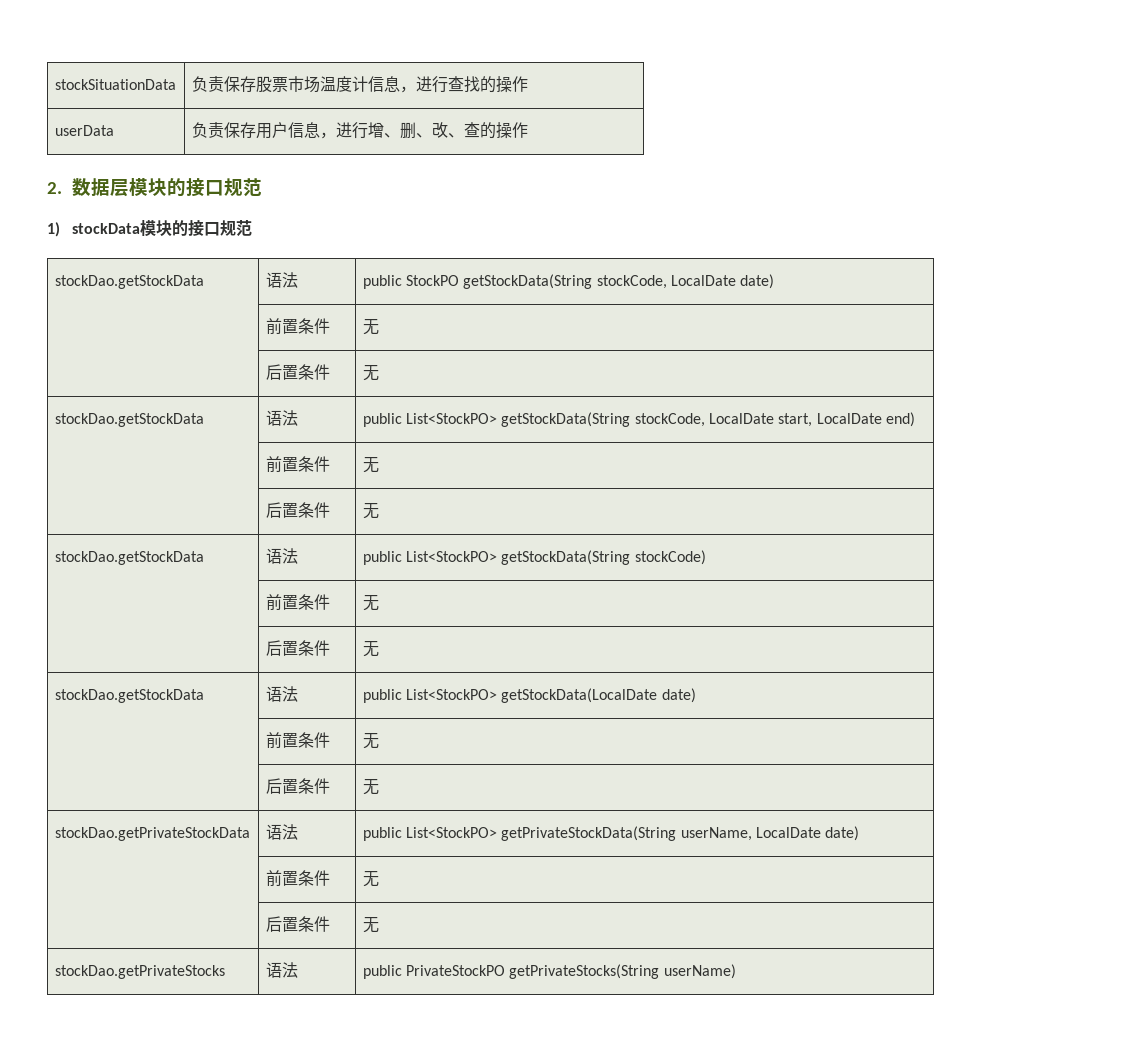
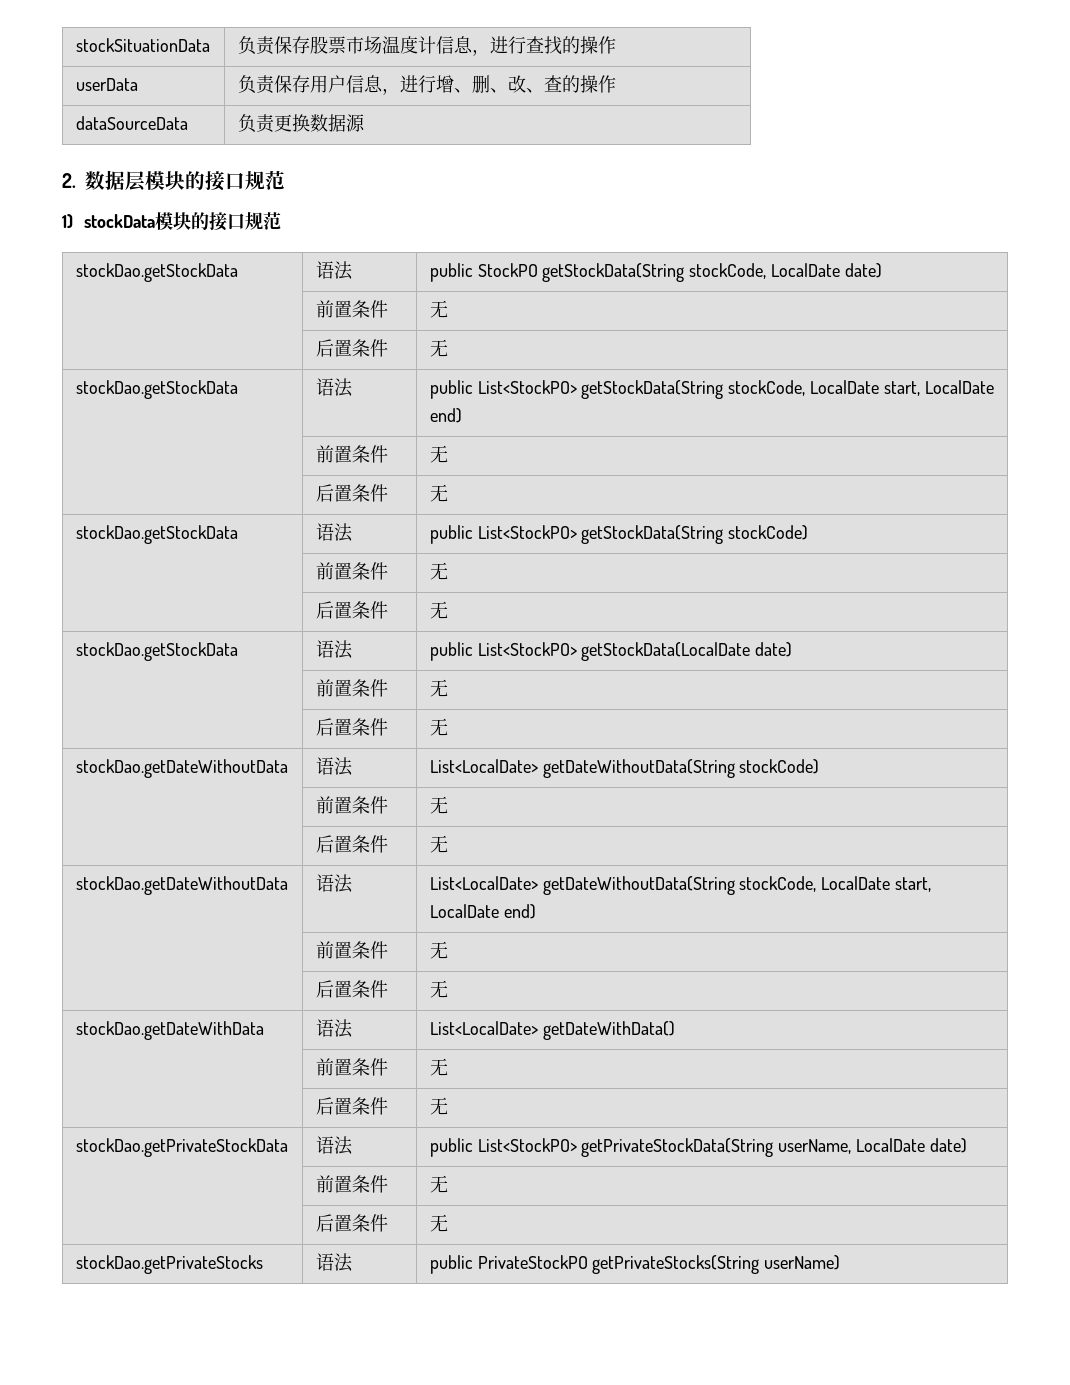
(528, 130) none -> [75,116,188,130] [237,114,365,133] // dataSourceData | 负责更换数据源
(379, 787) none -> [75,759,288,778] [315,757,353,776] [429,759,820,778] [315,796,388,814] [429,796,448,814] [315,835,388,853] [429,835,448,853] [75,876,288,895] [315,874,353,893] [429,876,932,895] [429,904,536,919] [315,941,388,959] [429,941,448,959] [315,980,388,998] [429,980,448,998] [75,1021,264,1040] [315,1019,353,1038] [429,1021,675,1040] [315,1058,388,1076] [429,1058,448,1076] [315,1097,388,1115] [429,1097,448,1115] // stockDao.getDateWithoutData | 语法 | List<LocalDate> getDateWithoutData(String stockCode) // | 前置条件 | 无 // | 后置条件 | 无 // stockDao.getDateWithoutData | 语法 | List<LocalDate> getDateWithoutData(String stockCode, LocalDate start, LocalDate end) // | 前置条件 | 无 // | 后置条件 | 无 // stockDao.getDateWithData | 语法 | List<LocalDate> getDateWithData() // | 前置条件 | 无 // | 后置条件 | 无

